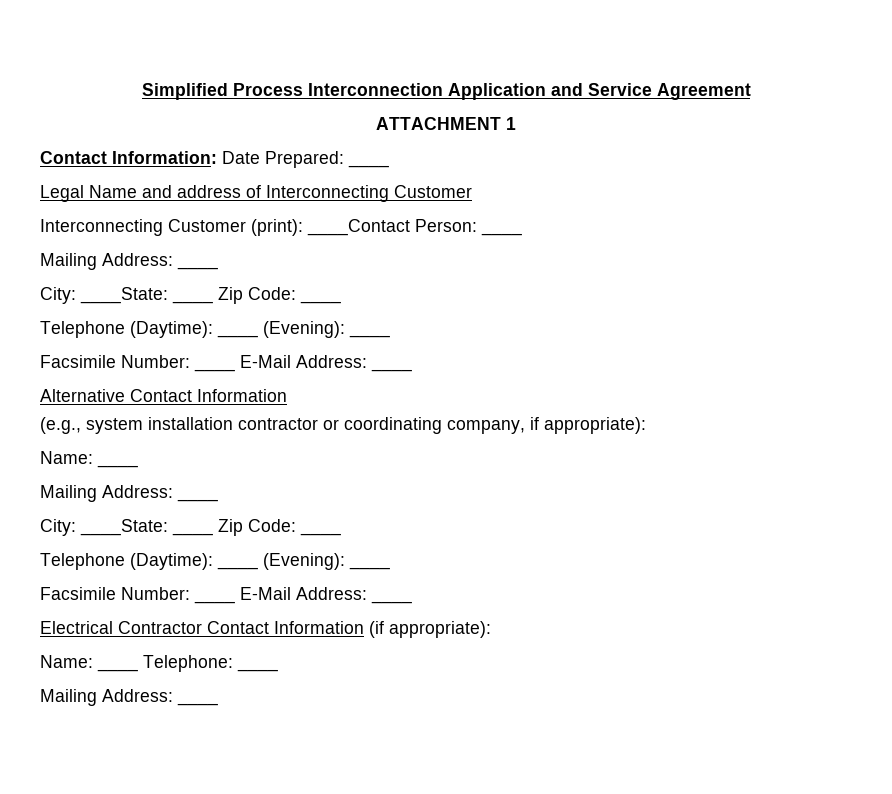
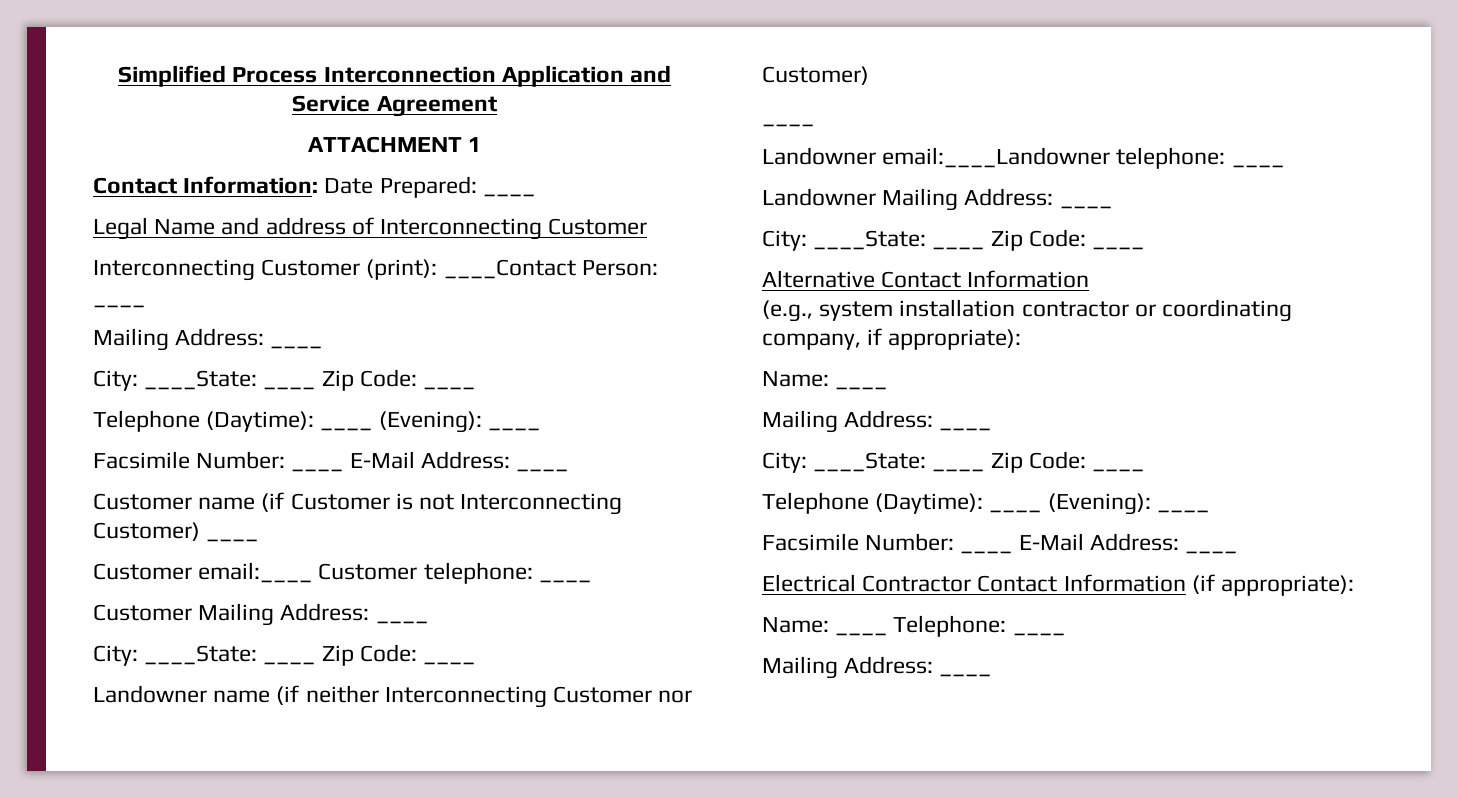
(412, 370) none -> [93,492,623,515] [93,522,259,542] [93,562,591,584] [93,603,428,626] [93,644,476,666] [93,685,693,708] [762,66,869,85] [762,123,814,127] [762,147,1284,169] [762,188,1112,211] [762,229,1145,251] // Customer name (if Customer is not Interconnecting Customer) ____ // Customer email:____ Customer telephone: ____ // Customer Mailing Address: ____ // City: ____State: ____ Zip Code: ____ // Landowner name (if neither Interconnecting Customer nor Customer) // ____ // Landowner email:____Landowner telephone: ____ // Landowner Mailing Address: ____ // City: ____State: ____ Zip Code: ____

